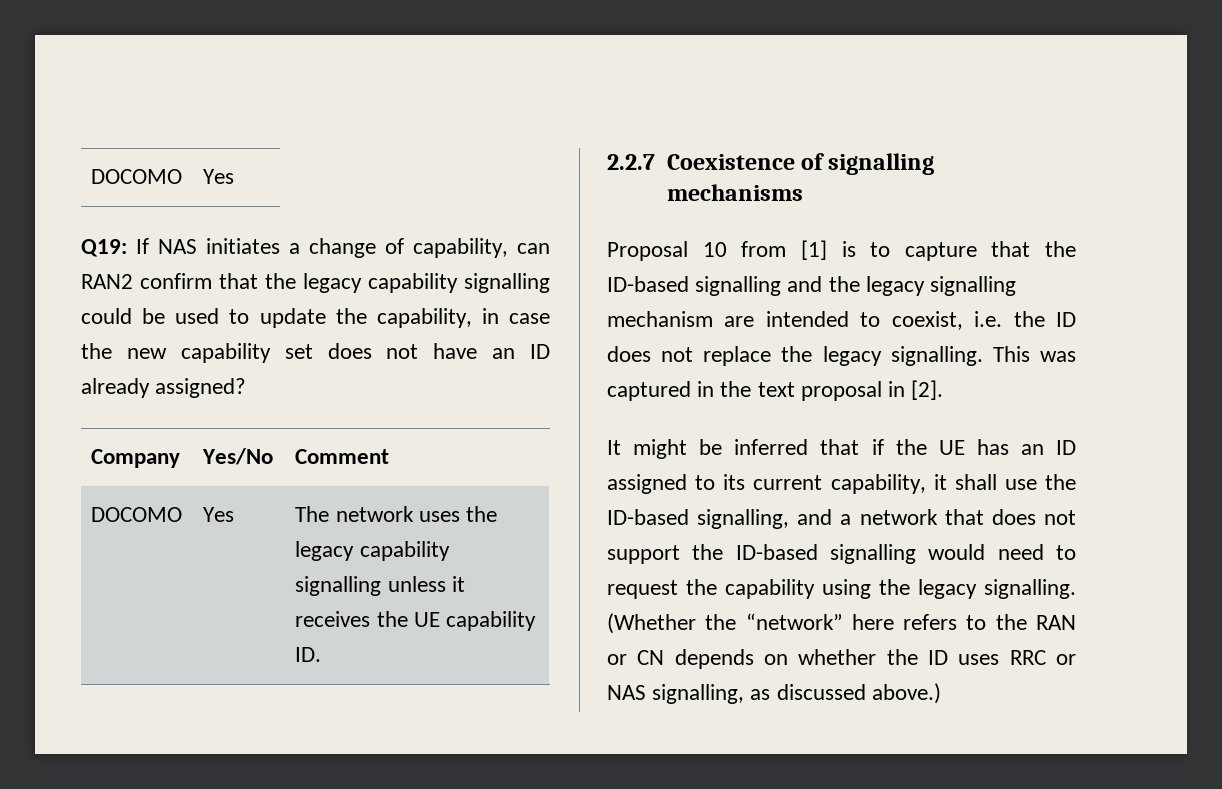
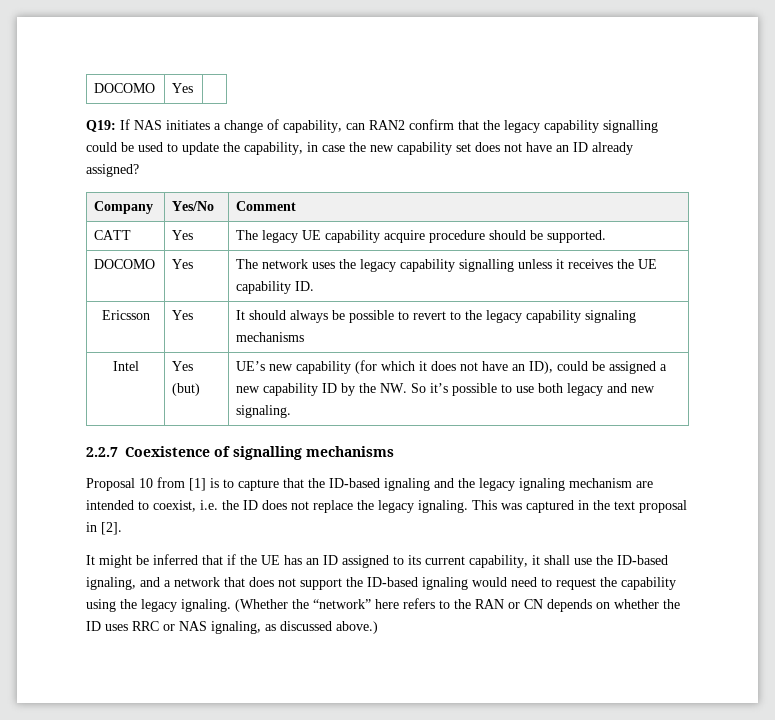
(390, 456) none -> [94,230,132,240] [172,230,194,240] [236,230,607,243] // CATT | Yes | The legacy UE capability acquire procedure should be supported.
(322, 654) none -> [101,310,150,320] [172,310,194,320] [236,310,637,323] [236,332,305,342] [112,361,139,371] [172,361,194,371] [172,383,201,396] [236,360,668,374] [236,383,656,396] [236,405,292,418] // Ericsson | Yes | It should always be possible to revert to the legacy capability signaling mechanisms // Intel | Yes (but) | UE’s new capability (for which it does not have an ID), could be assigned a new capability ID by the NW. So it’s possible to use both legacy and new signaling.
[695,276,782,296] signalling -> [384,478,430,491] ignaling
[930,276,1017,296] signalling -> [519,478,565,491] ignaling
[890,346,983,366] signalling. -> [418,500,468,513] ignaling.
[697,509,790,529] signalling, -> [86,577,136,590] ignaling,
[830,544,916,564] signalling -> [422,577,468,590] ignaling
[984,579,1076,599] signalling. -> [181,599,231,612] ignaling.
[652,684,745,704] signalling, -> [211,621,261,634] ignaling,

